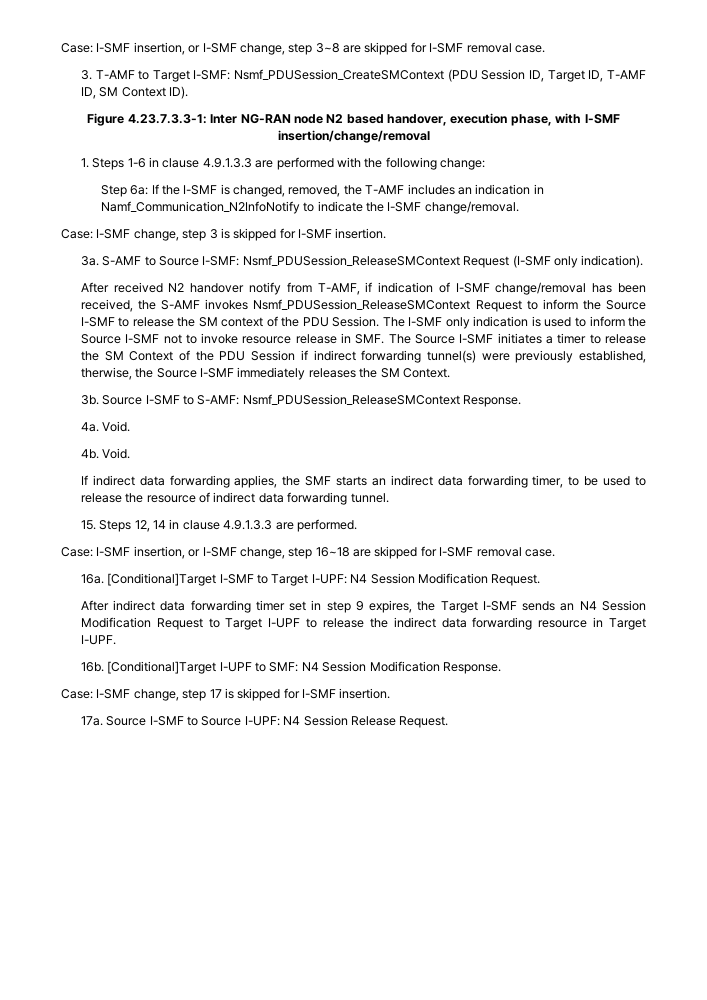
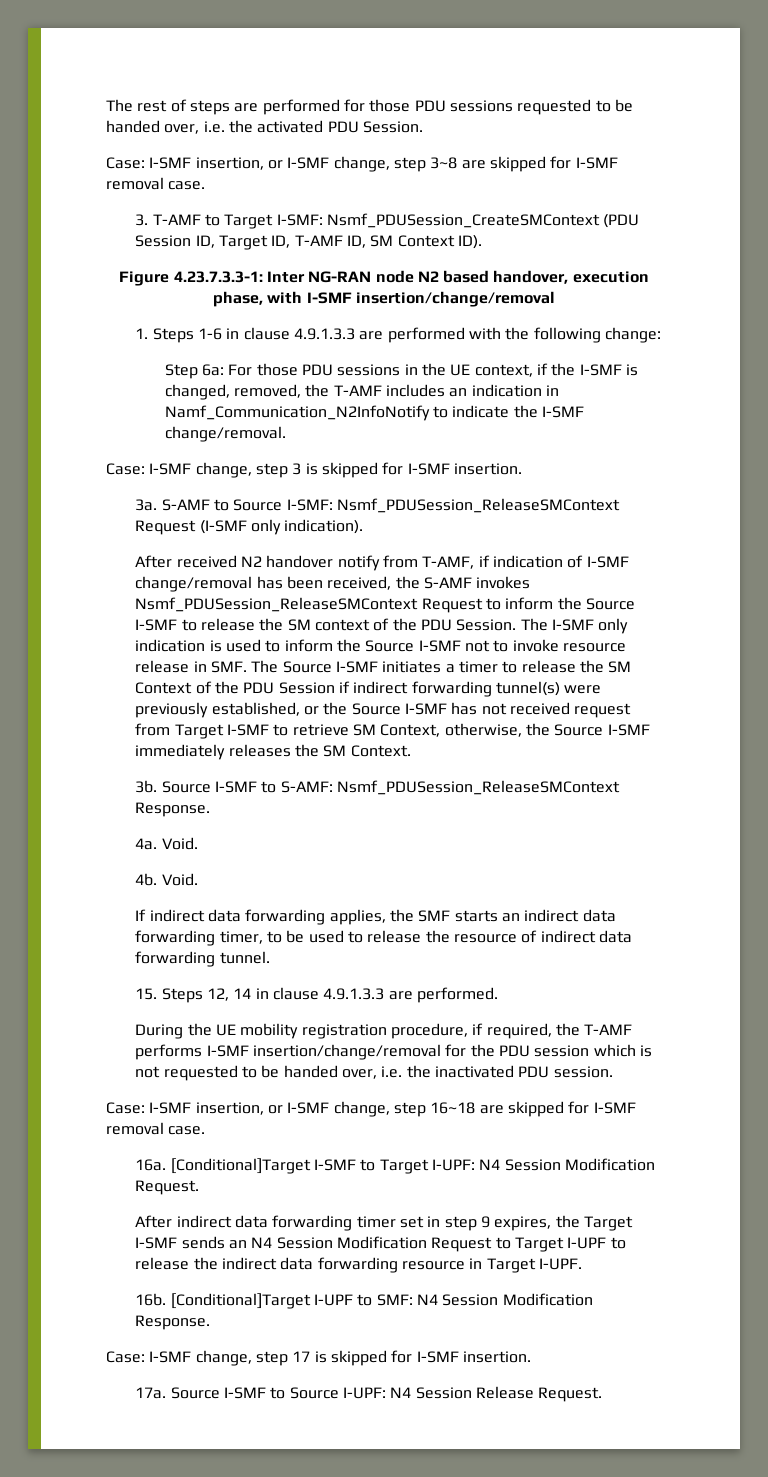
(61, 48) none -> [106,99,633,115] [106,120,423,134] The rest of steps are performed for those PDU sessions requested to be handed over, i.e. the activated PDU Session. //
[151,184,159,194] If -> [228,363,548,377] For those PDU sessions in the UE context, if
[80,367,132,380] therwise, -> [304,702,632,718] [135,723,522,739] or the Source I-SMF has not received request from Target I-SMF to retrieve SM Context, otherwise,
(357, 525) none -> [135,1023,633,1039] [135,1044,652,1060] [135,1065,613,1081] // During the UE mobility registration procedure, if required, the T-AMF performs I-SMF insertion/change/removal for the PDU session which is not requested to be handed over, i.e. the inactivated PDU session.

